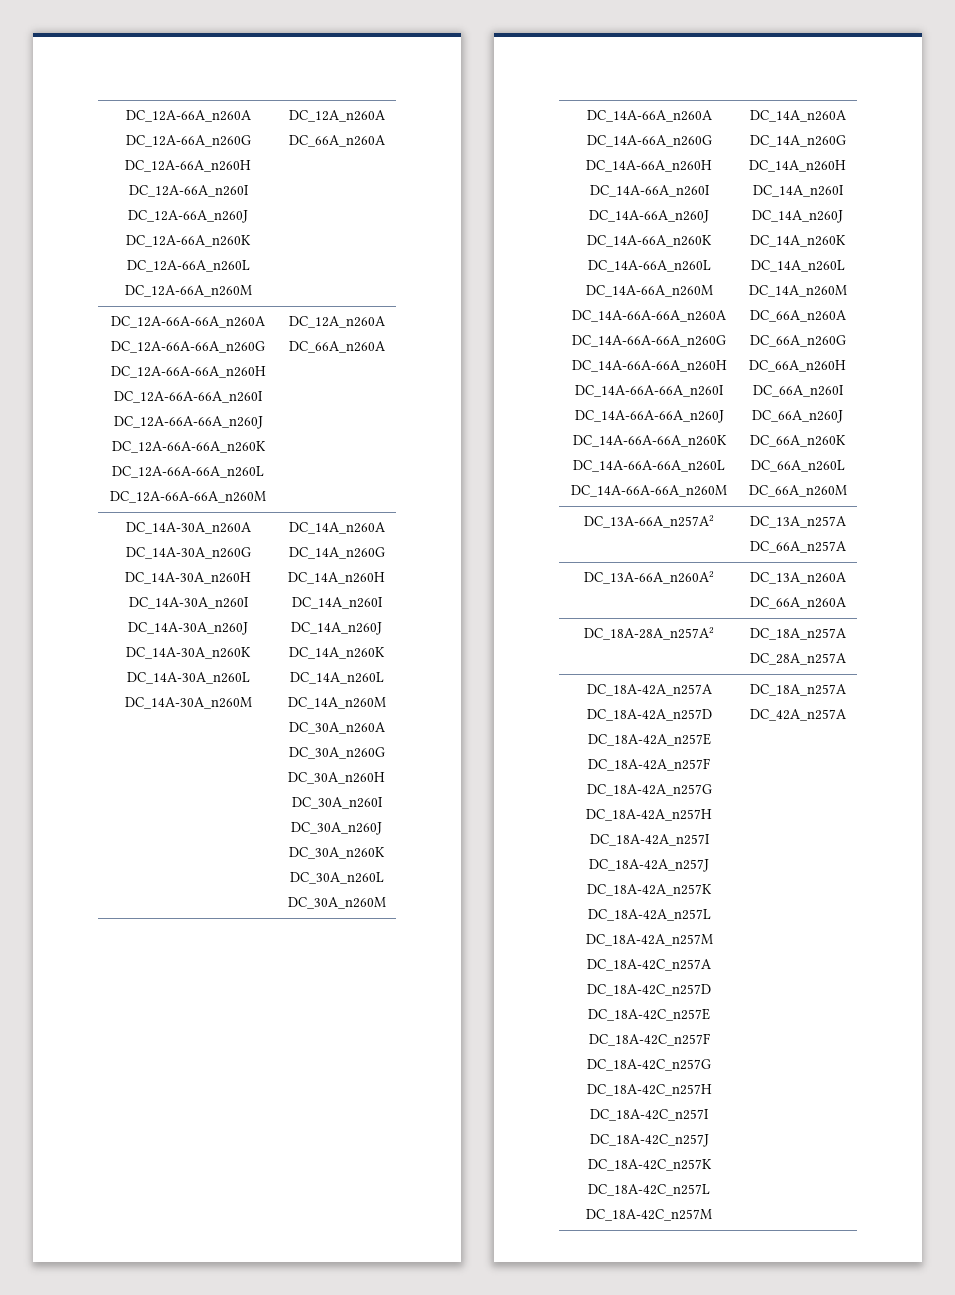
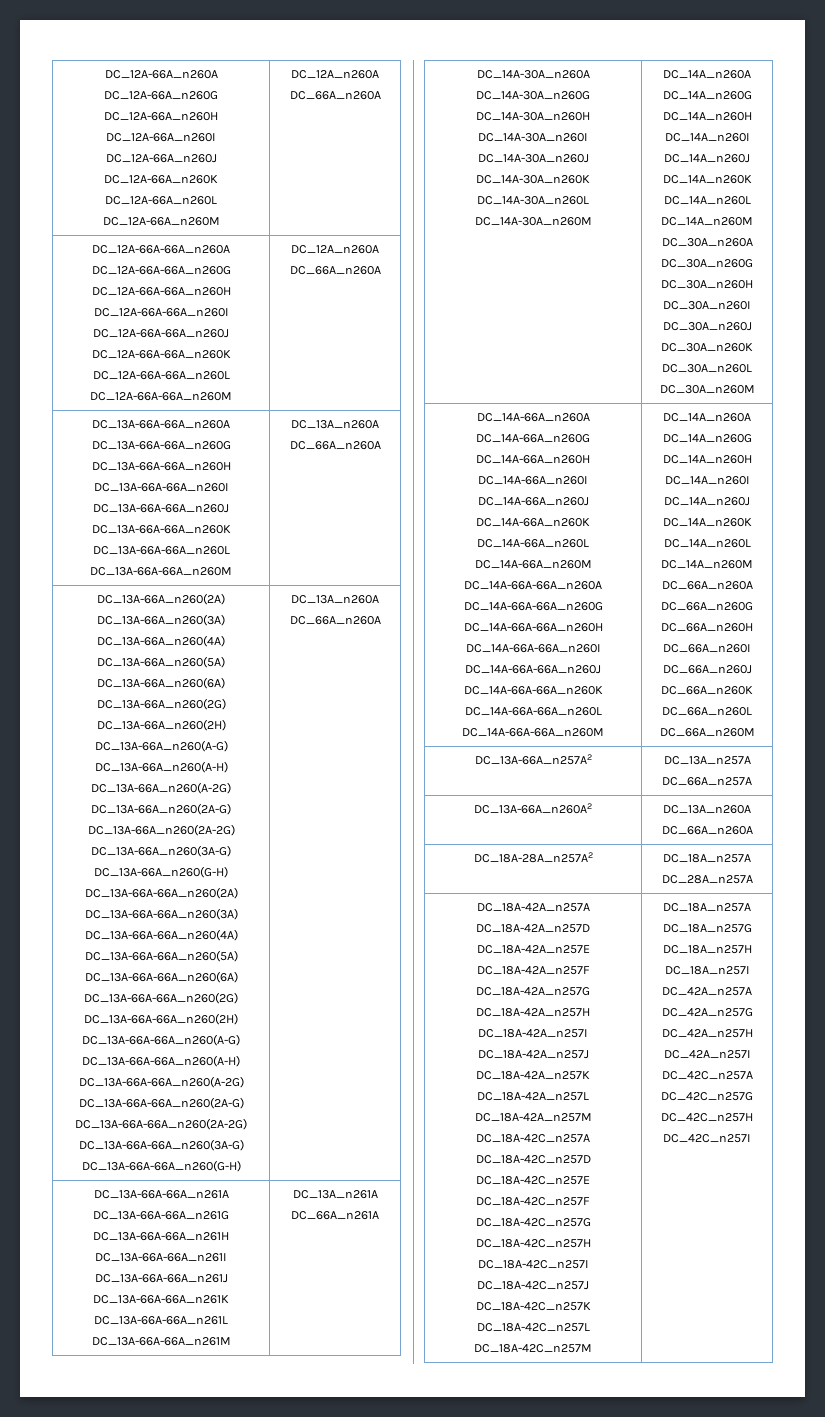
(386, 347) none -> [92,420,230,429] [91,441,231,450] [91,462,231,471] [93,483,229,492] [93,504,229,513] [91,525,231,534] [92,546,230,555] [90,567,232,576] [291,420,379,429] [289,441,381,450] [97,593,225,605] [97,614,225,626] [97,635,225,647] [97,656,225,668] [97,677,225,689] [96,698,226,710] [96,719,226,731] [94,740,228,752] [94,761,228,773] [91,782,231,794] [91,803,231,815] [87,824,235,836] [91,845,231,857] [94,866,228,878] [84,887,238,899] [84,908,238,920] [84,929,238,941] [84,950,238,962] [84,971,238,983] [84,992,238,1004] [84,1013,238,1025] [82,1034,240,1046] [82,1055,240,1067] [78,1076,244,1088] [78,1097,244,1109] [75,1118,247,1130] [78,1139,244,1151] [81,1160,241,1172] [291,595,379,604] [289,616,381,625] [93,1190,229,1199] [93,1211,229,1220] [93,1232,229,1241] [95,1253,227,1262] [94,1274,228,1283] [93,1295,229,1304] [94,1316,228,1325] [91,1337,231,1346] [292,1190,378,1199] [291,1211,379,1220] // DC_13A-66A-66A_n260A // DC_13A-66A-66A_n260G // DC_13A-66A-66A_n260H // DC_13A-66A-66A_n260I // DC_13A-66A-66A_n260J // DC_13A-66A-66A_n260K // DC_13A-66A-66A_n260L // DC_13A-66A-66A_n260M | DC_13A_n260A // DC_66A_n260A // DC_13A-66A_n260(2A) // DC_13A-66A_n260(3A) // DC_13A-66A_n260(4A) // DC_13A-66A_n260(5A) // DC_13A-66A_n260(6A) // DC_13A-66A_n260(2G) // DC_13A-66A_n260(2H) // DC_13A-66A_n260(A-G) // DC_13A-66A_n260(A-H) // DC_13A-66A_n260(A-2G) // DC_13A-66A_n260(2A-G) // DC_13A-66A_n260(2A-2G) // DC_13A-66A_n260(3A-G) // DC_13A-66A_n260(G-H) // DC_13A-66A-66A_n260(2A) // DC_13A-66A-66A_n260(3A) // DC_13A-66A-66A_n260(4A) // DC_13A-66A-66A_n260(5A) // DC_13A-66A-66A_n260(6A) // DC_13A-66A-66A_n260(2G) // DC_13A-66A-66A_n260(2H) // DC_13A-66A-66A_n260(A-G) // DC_13A-66A-66A_n260(A-H) // DC_13A-66A-66A_n260(A-2G) // DC_13A-66A-66A_n260(2A-G) // DC_13A-66A-66A_n260(2A-2G) // DC_13A-66A-66A_n260(3A-G) // DC_13A-66A-66A_n260(G-H) | DC_13A_n260A // DC_66A_n260A // DC_13A-66A-66A_n261A // DC_13A-66A-66A_n261G // DC_13A-66A-66A_n261H // DC_13A-66A-66A_n261I // DC_13A-66A-66A_n261J // DC_13A-66A-66A_n261K // DC_13A-66A-66A_n261L // DC_13A-66A-66A_n261M | DC_13A_n261A // DC_66A_n261A
[749,709,847,721] DC_42A_n257A -> [662,924,752,933] [662,945,752,954] [664,966,750,975] [662,987,752,996] [661,1008,753,1017] [661,1029,753,1038] [663,1050,751,1059] [661,1071,753,1080] [661,1092,753,1101] [661,1113,753,1122] [663,1134,751,1143] DC_18A_n257G // DC_18A_n257H // DC_18A_n257I // DC_42A_n257A // DC_42A_n257G // DC_42A_n257H // DC_42A_n257I // DC_42C_n257A // DC_42C_n257G // DC_42C_n257H // DC_42C_n257I

